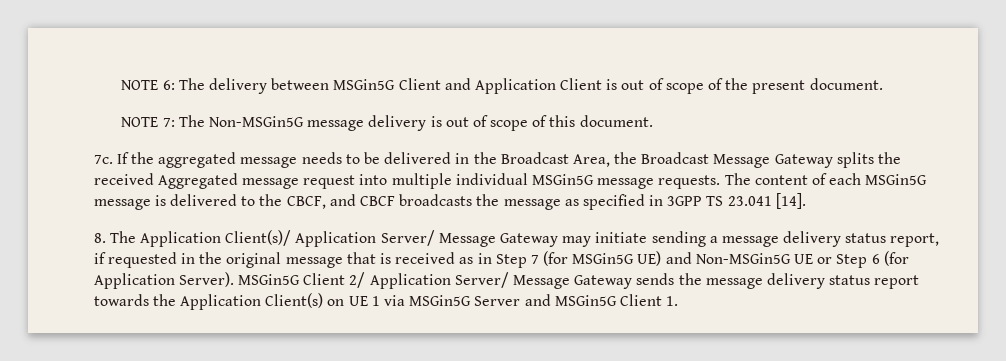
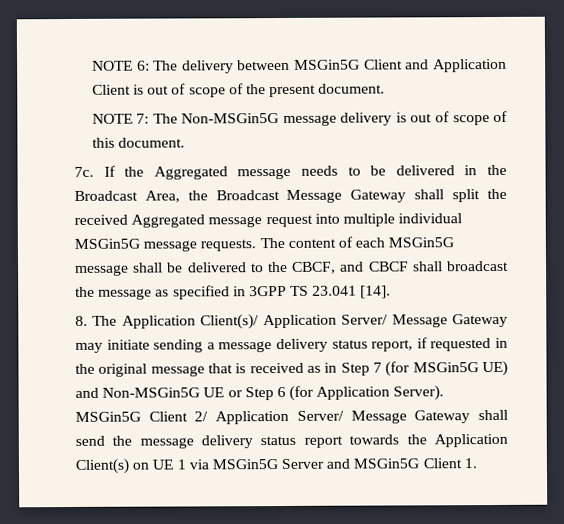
[158,152,237,168] aggregated -> [153,166,228,180] Aggregated
[836,152,874,168] splits -> [414,189,481,203] shall split
[154,195,166,206] is -> [133,262,184,273] shall be
[399,194,473,206] broadcasts -> [411,260,510,272] shall broadcast
[636,273,675,285] sends -> [478,409,509,421] [74,435,105,446] shall send

